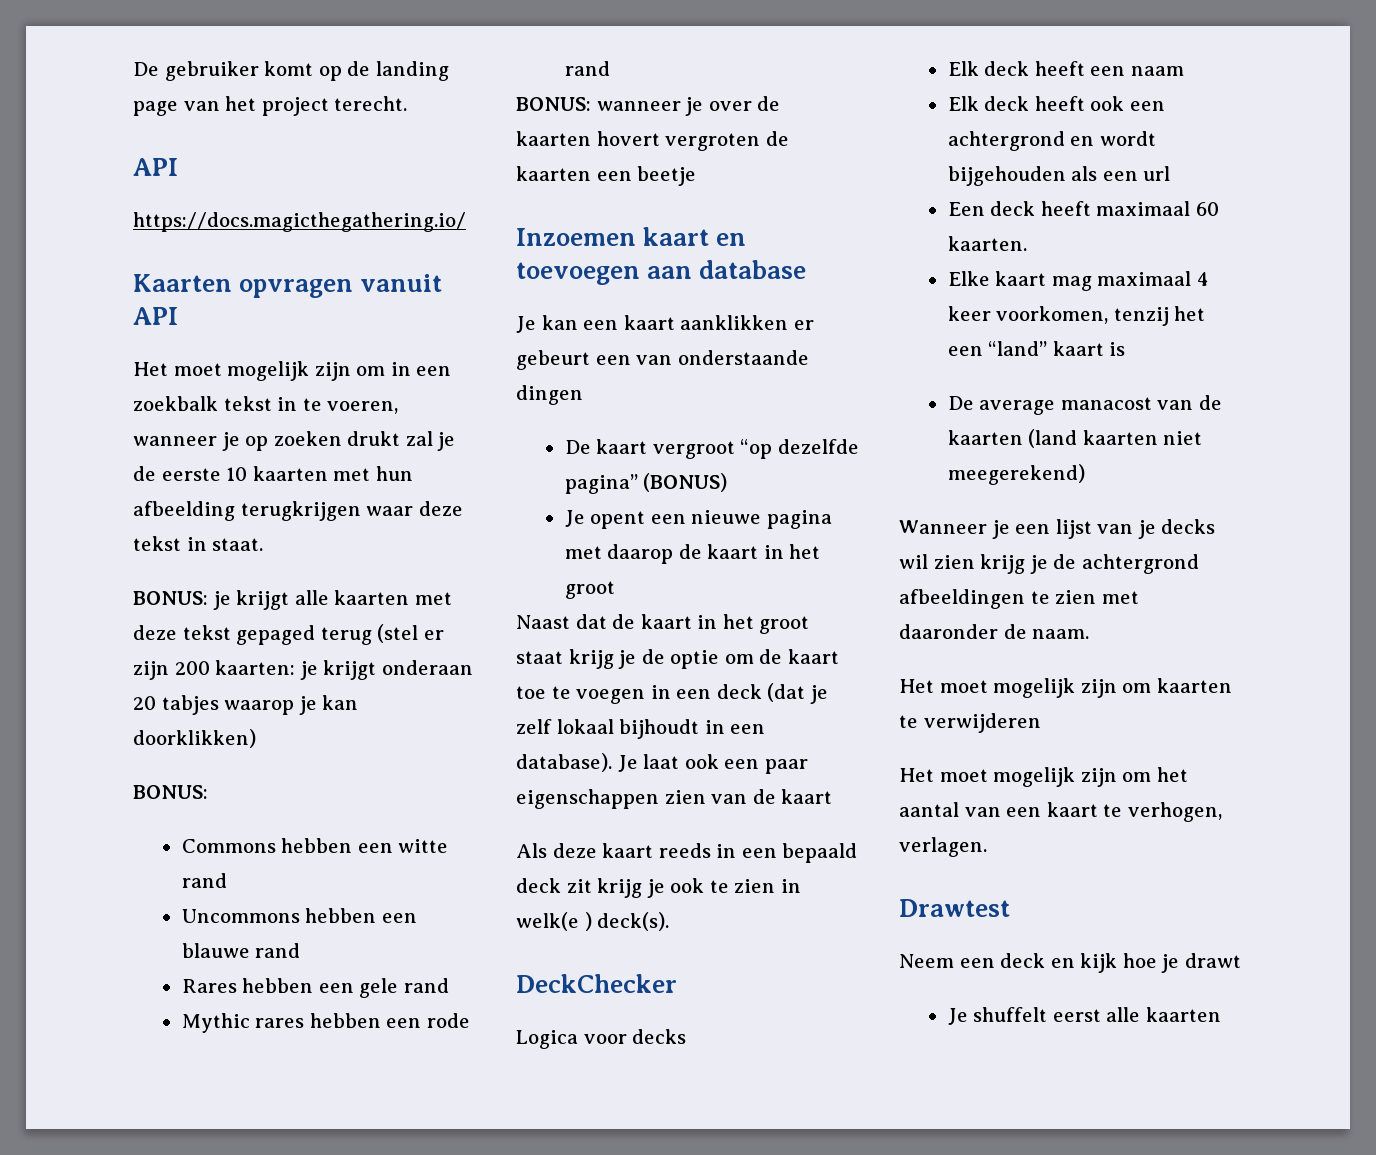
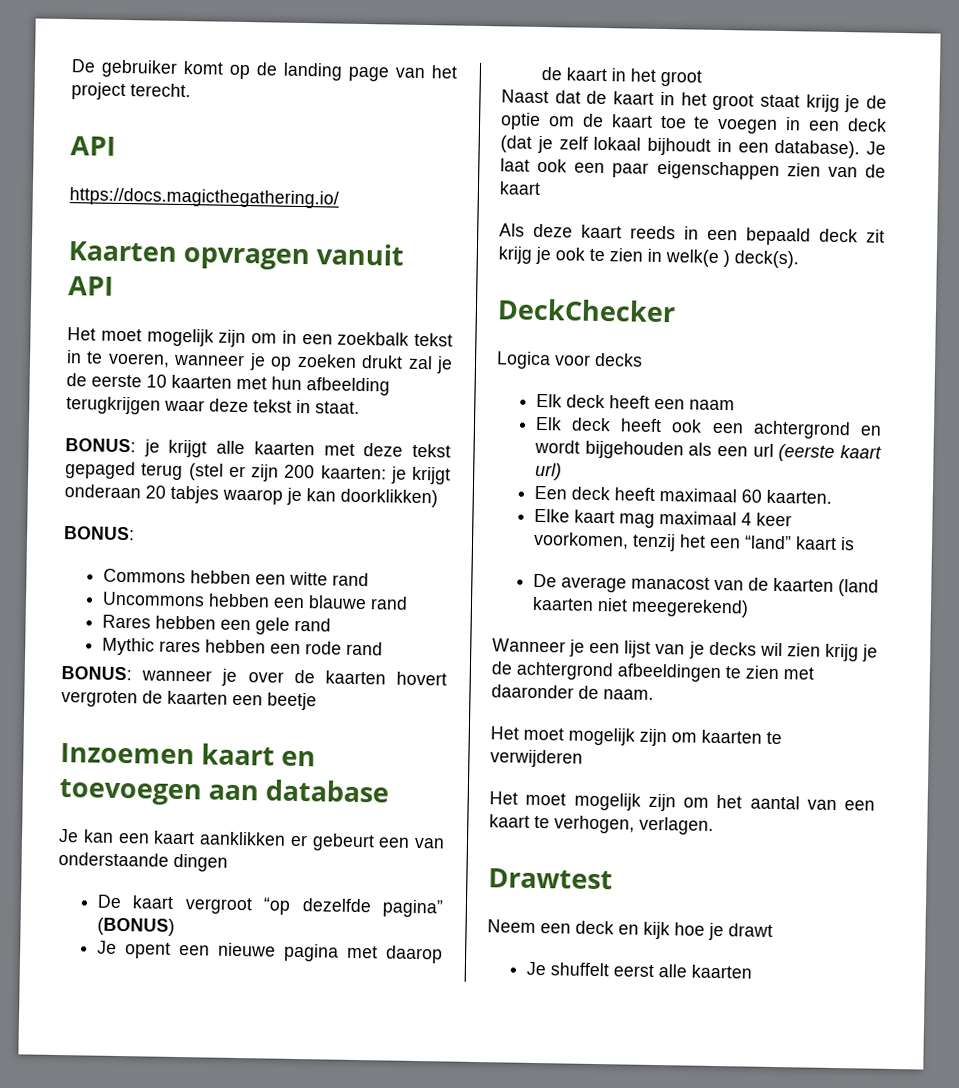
(1171, 173) none -> [778,443,882,462] [534,462,562,481] (eerste kaart url)

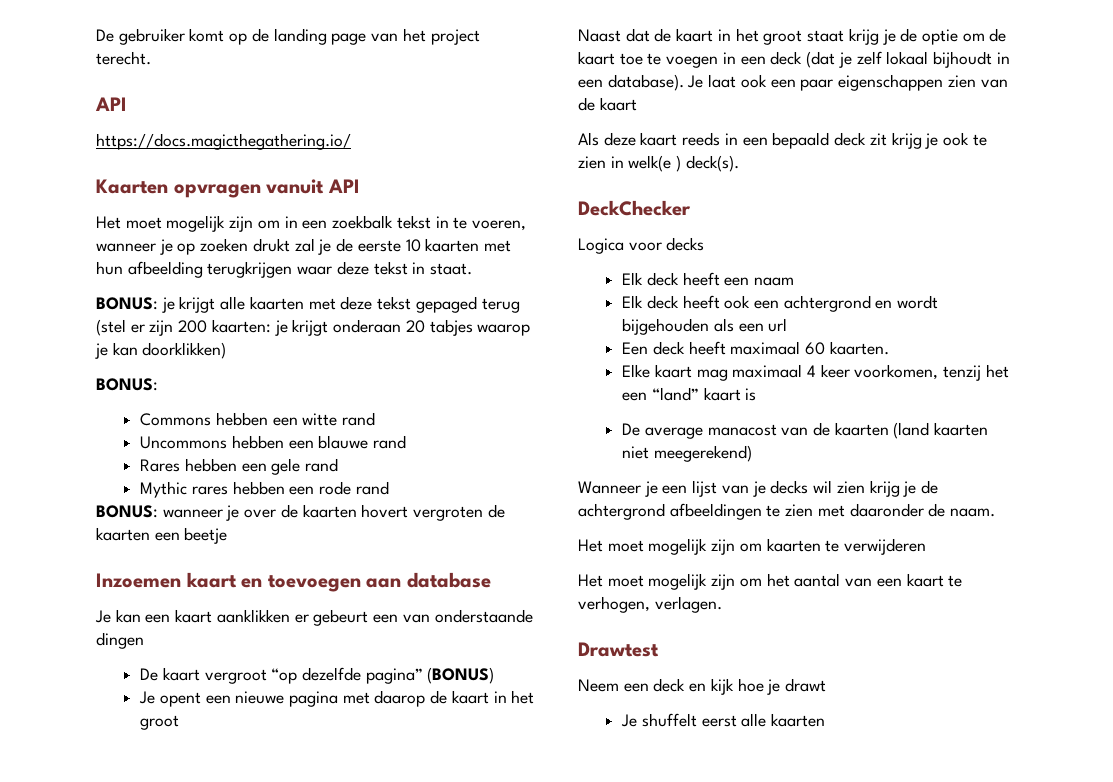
[778,443,882,462] [534,462,562,481] (eerste kaart url) -> (788, 325) none

